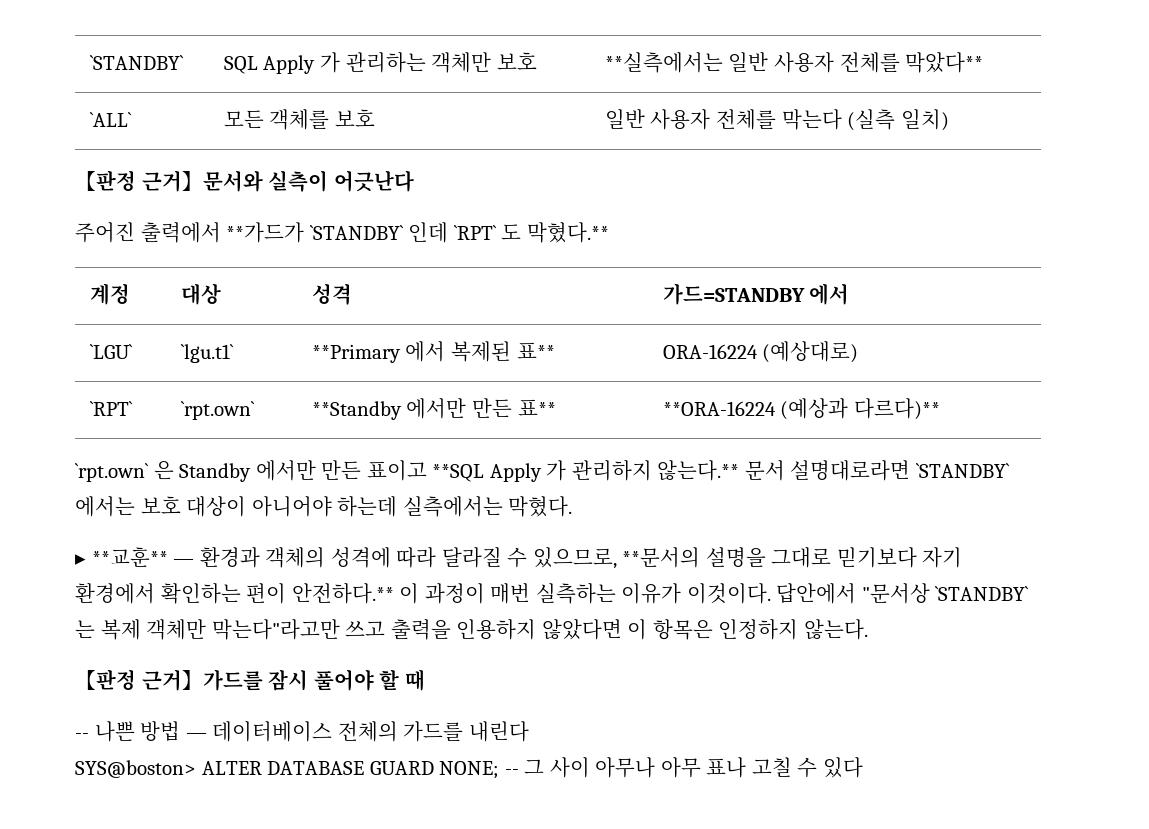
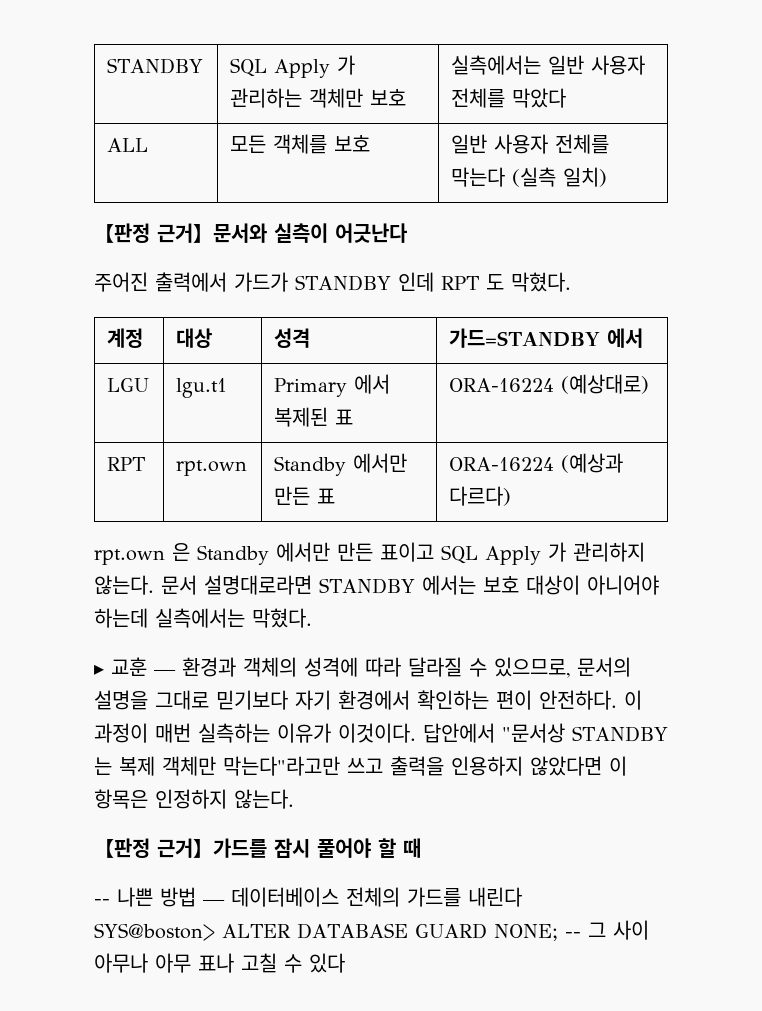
[89,55,184,70] `STANDBY` -> [107,58,204,74] STANDBY
[604,52,984,73] [89,112,132,127] **실측에서는 일반 사용자 전체를 막았다** // `ALL` -> [451,55,646,75] [451,88,567,108] [107,138,149,152] 실측에서는 일반 사용자 전체를 막았다 // ALL
[226,222,609,243] **가드가 `STANDBY` 인데 `RPT` 도 막혔다.** -> [234,272,571,292] 가드가 STANDBY 인데 RPT 도 막혔다.
[89,344,133,359] [180,344,234,363] [311,344,401,363] `LGU` | `lgu.t1` | **Primary -> [107,378,150,392] [176,378,228,398] [274,378,348,397] LGU | lgu.t1 | Primary
[516,342,555,359] 표** -> [335,409,354,425] 표
[89,401,133,416] [180,401,255,420] [311,398,556,420] [662,398,941,420] [75,463,149,482] `RPT` | `rpt.own` | **Standby 에서만 만든 표** | **ORA-16224 (예상과 다르다)** // `rpt.own` -> [107,457,146,471] [176,460,248,476] [274,453,408,476] [274,486,336,505] [449,453,624,473] [449,486,512,506] [94,549,165,565] RPT | rpt.own | Standby 에서만 만든 표 | ORA-16224 (예상과 다르다) // rpt.own
[432,464,485,482] **SQL -> [441,545,478,564] SQL
[657,460,740,481] 않는다.** -> [94,575,154,595] 않는다.
[915,463,1010,478] `STANDBY` -> [319,578,415,594] STANDBY
[91,547,168,567] **교훈** -> [111,657,147,676] 교훈
[622,547,701,568] **문서의 -> [577,657,631,677] 문서의
[291,583,394,604] 안전하다.** -> [539,690,617,710] 안전하다.
[935,586,1030,601] `STANDBY` -> [572,726,668,742] STANDBY

